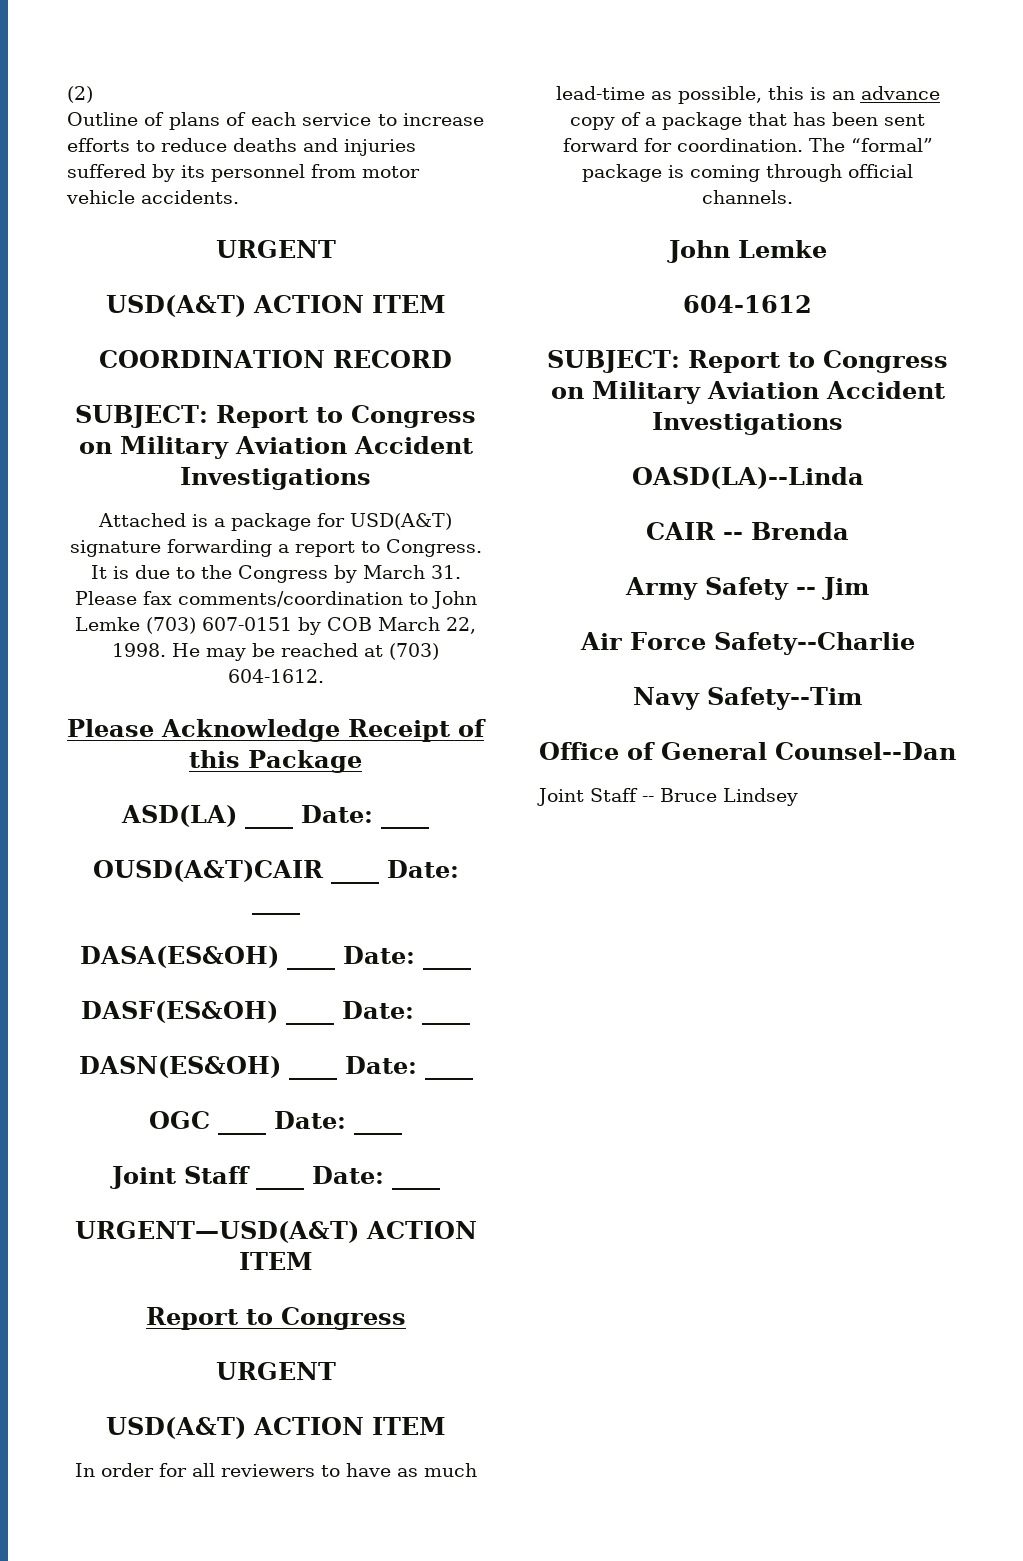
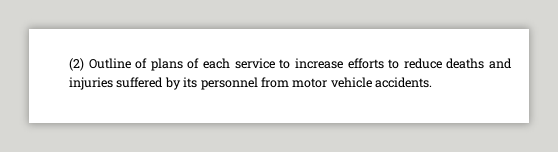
(93, 94) // -> (84, 64) none
[215,240,336,258] [105,295,446,317] [99,350,452,368] [75,405,476,428] [78,436,473,459] [180,467,371,490] [98,513,452,531] [69,539,482,557] [90,565,461,583] [74,591,477,609] [75,617,476,635] [112,643,439,661] [227,669,324,683] [67,719,486,742] [189,750,363,773] [121,805,293,829] [301,805,373,823] [381,823,429,829] [92,860,379,884] [386,860,459,878] [251,909,300,915] [80,946,335,970] [343,946,415,964] [423,964,471,970] [81,1001,334,1025] [342,1001,414,1019] [422,1019,470,1025] [78,1056,337,1080] [344,1056,417,1074] [424,1074,473,1080] [149,1111,210,1129] [218,1129,266,1135] [274,1111,346,1129] [354,1129,402,1135] [109,1166,250,1189] [255,1184,304,1190] [311,1166,384,1184] [391,1184,440,1190] [74,1221,477,1243] [238,1252,313,1270] [145,1307,406,1330] [215,1362,336,1380] [105,1417,446,1439] [74,1463,477,1477] [555,86,940,104] [570,112,925,130] [562,138,933,152] [582,164,913,182] [702,190,793,204] [666,240,827,263] [683,295,812,313] [547,350,948,373] [550,381,945,404] [652,412,843,435] [631,467,864,489] [646,522,849,540] [625,577,869,600] [579,632,915,655] [633,687,863,710] [539,742,956,760] [537,788,798,806] // URGENT // USD(A&T) ACTION ITEM // COORDINATION RECORD // SUBJECT: Report to Congress on Military Aviation Accident Investigations // Attached is a package for USD(A&T) signature forwarding a report to Congress. It is due to the Congress by March 31. Please fax comments/coordination to John Lemke (703) 607-0151 by COB March 22, 1998. He may be reached at (703) 604-1612. // Please Acknowledge Receipt of this Package // ASD(LA) ____ Date: ____ // OUSD(A&T)CAIR ____ Date: ____ // DASA(ES&OH) ____ Date: ____ // DASF(ES&OH) ____ Date: ____ // DASN(ES&OH) ____ Date: ____ // OGC ____ Date: ____ // Joint Staff ____ Date: ____ // URGENT—USD(A&T) ACTION ITEM // Report to Congress // URGENT // USD(A&T) ACTION ITEM // In order for all reviewers to have as much lead-time as possible, this is an advance copy of a package that has been sent forward for coordination. The “formal” package is coming through official channels. // John Lemke // 604-1612 // SUBJECT: Report to Congress on Military Aviation Accident Investigations // OASD(LA)--Linda // CAIR -- Brenda // Army Safety -- Jim // Air Force Safety--Charlie // Navy Safety--Tim // Office of General Counsel--Dan // Joint Staff -- Bruce Lindsey -> (432, 82) none

